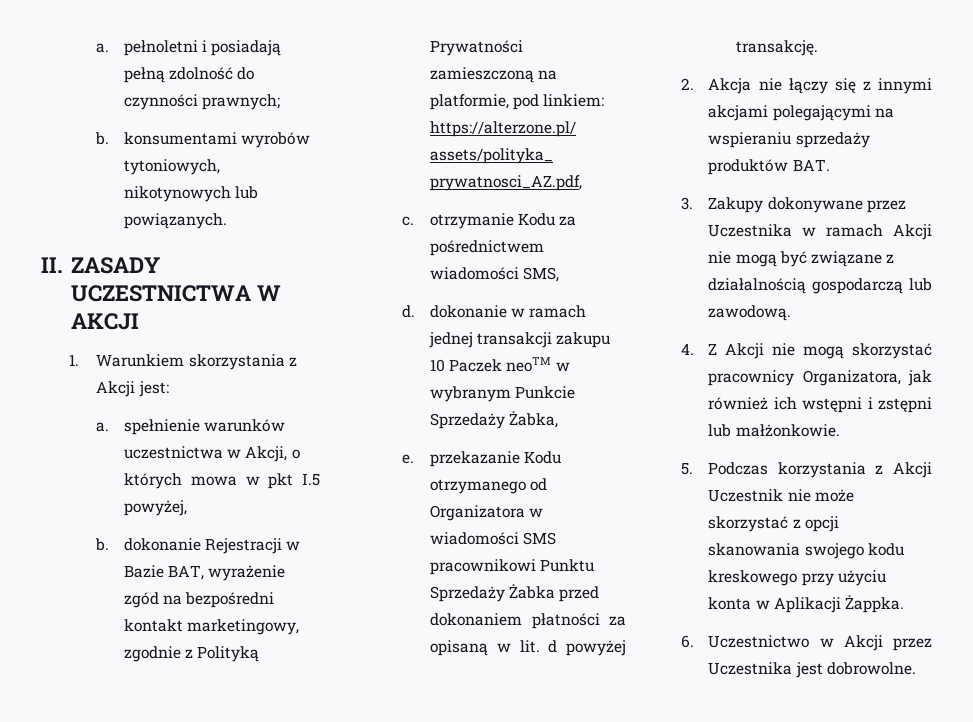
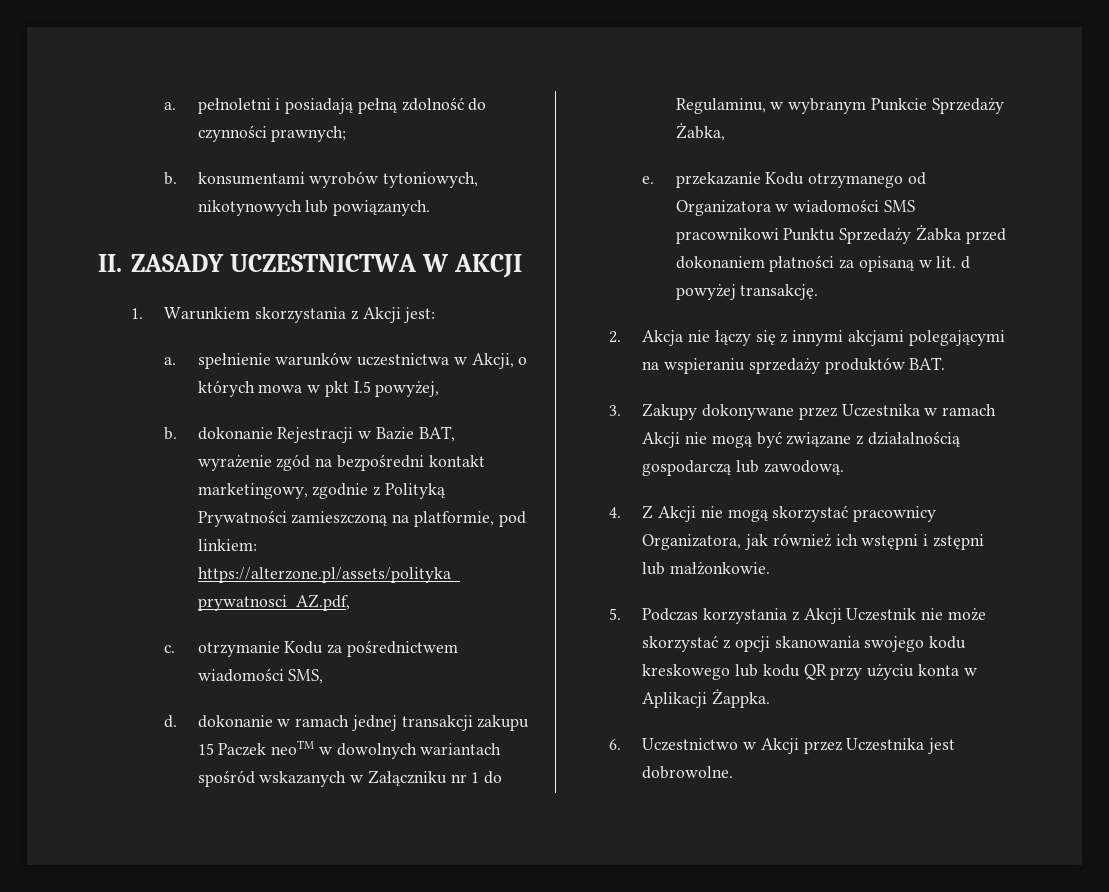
[430,359,446,372] 10 -> [197,743,214,755] 15
(570, 366) none -> [336,743,502,759] [197,770,503,787] [675,98,784,114] dowolnych wariantach spośród wskazanych w Załączniku nr 1 do Regulaminu, w
(798, 578) none -> [735,664,827,680] lub kodu QR

